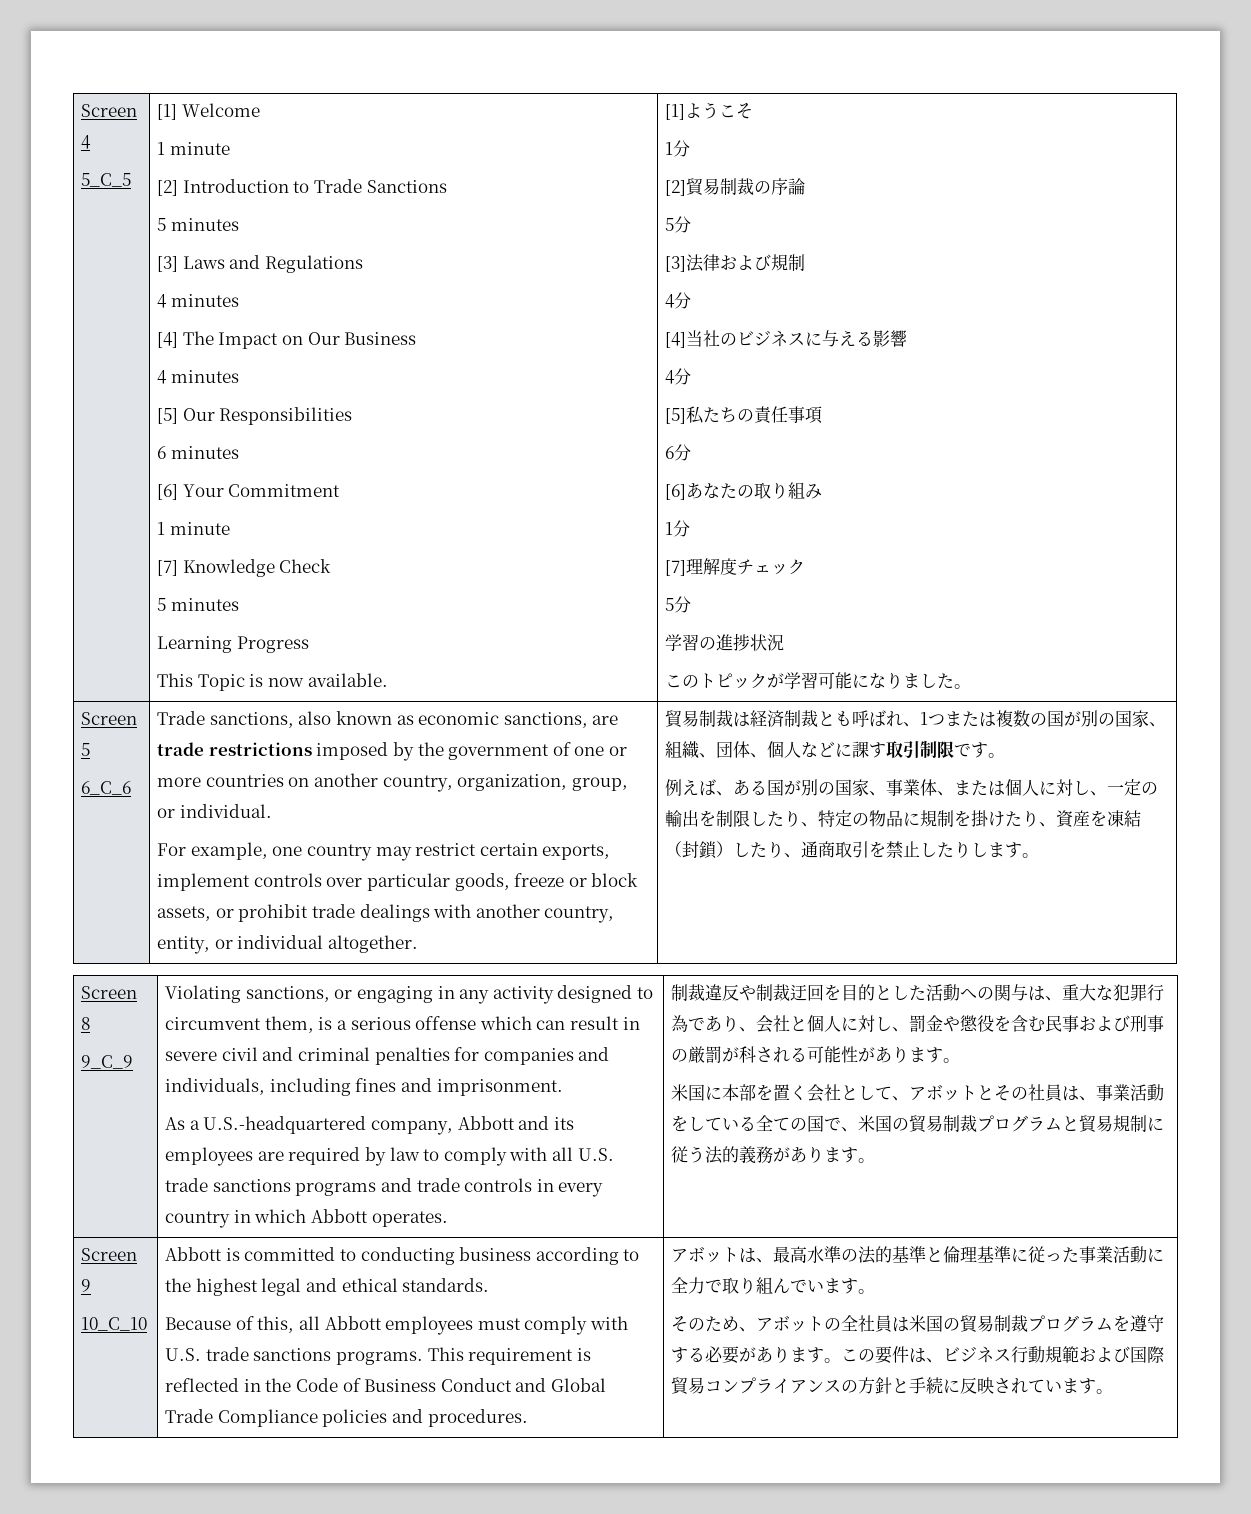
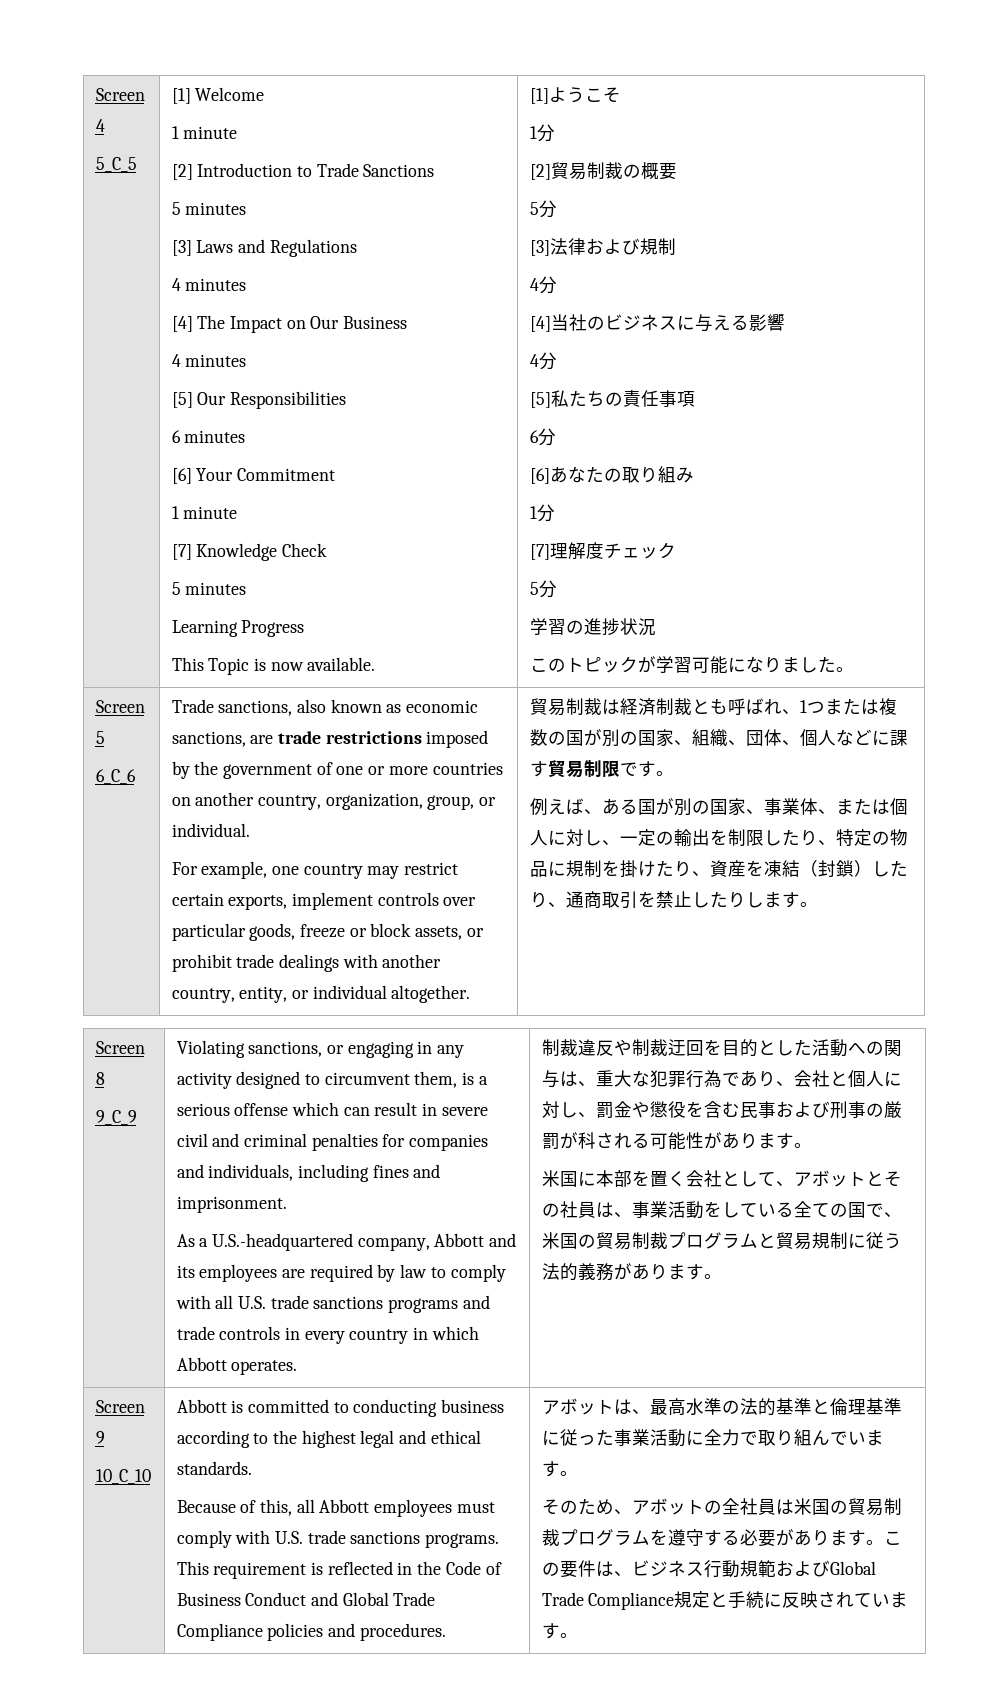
[771,178,806,195] 序論 -> [640,162,677,180] 概要
[886,741,921,759] 取引 -> [547,760,584,778] 貿易
[1130,1346,1165,1363] [671,1377,893,1395] 国際貿易コンプライアンスの方針 -> [829,1561,876,1575] [541,1591,711,1610] Global Trade Compliance規定

